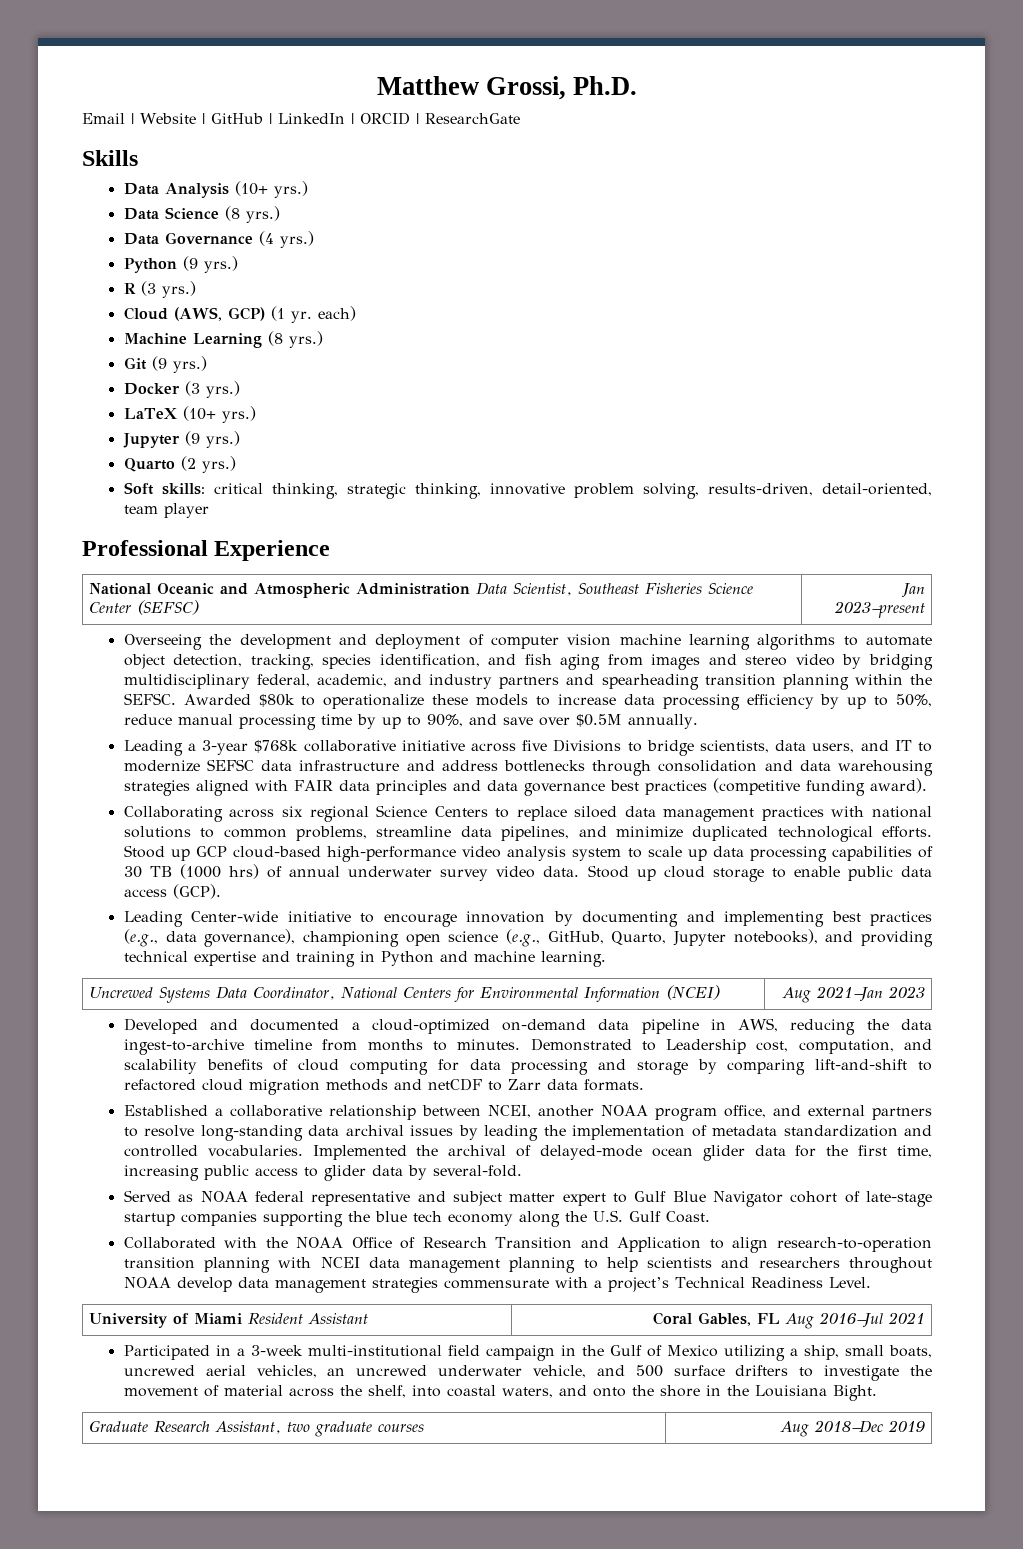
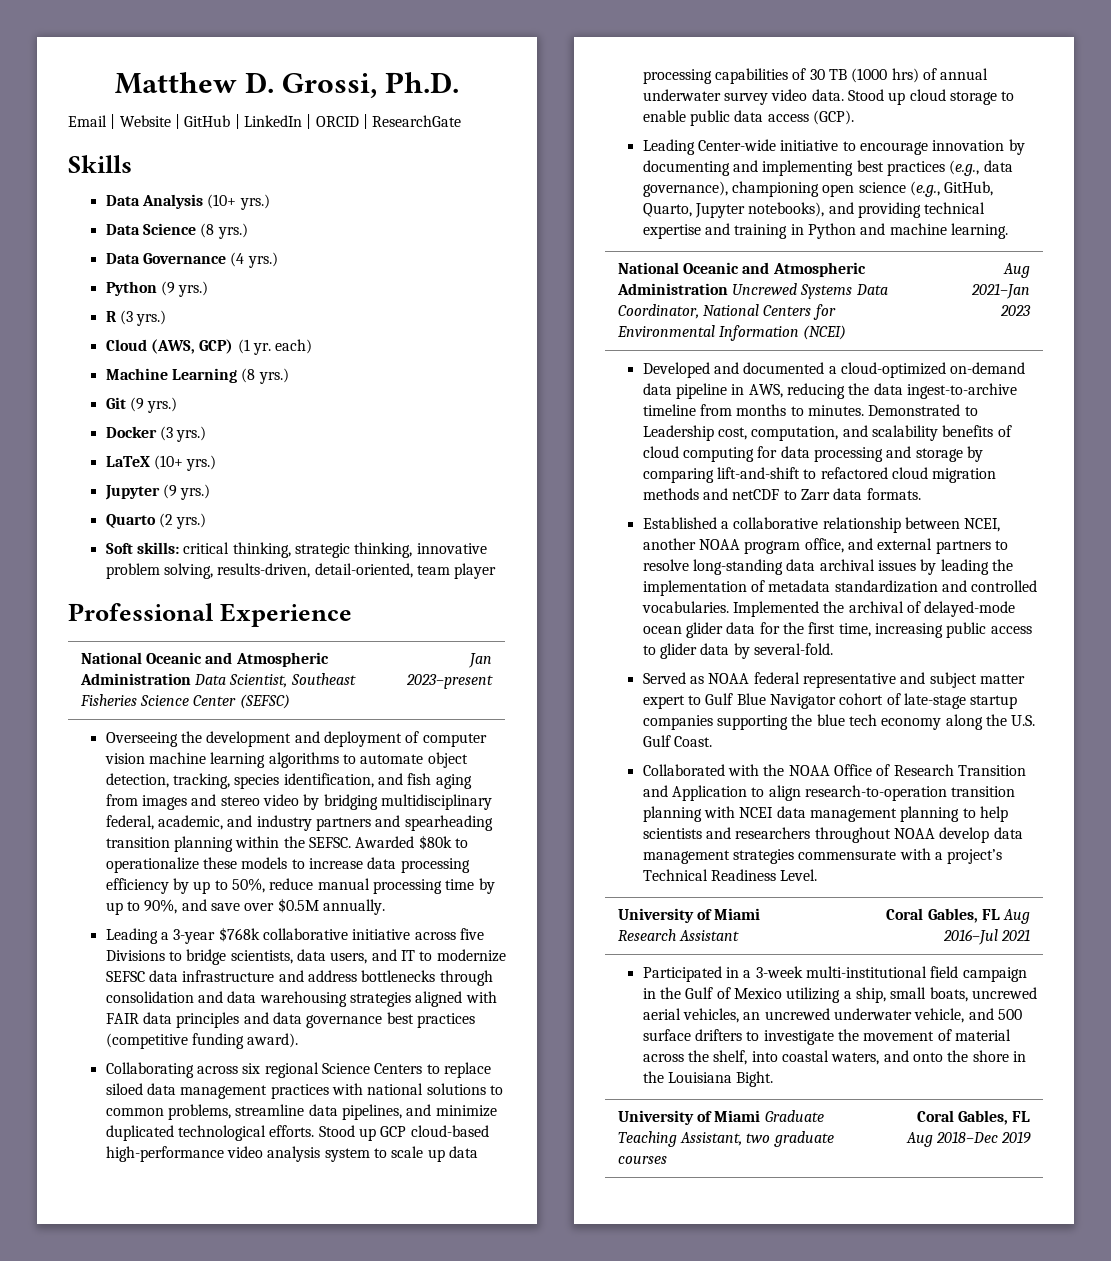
(479, 85) none -> [244,72,274,93] D.
(606, 959) none -> [617,262,866,277] [616,283,728,295] National Oceanic and Atmospheric Administration
[248,1313,304,1325] Resident -> [617,929,676,941] Research
[89,1420,211,1433] Graduate Research -> [617,1110,824,1125] [617,1131,677,1147] University of Miami Graduate Teaching
(425, 1428) none -> [916,1110,1031,1125] Coral Gables, FL

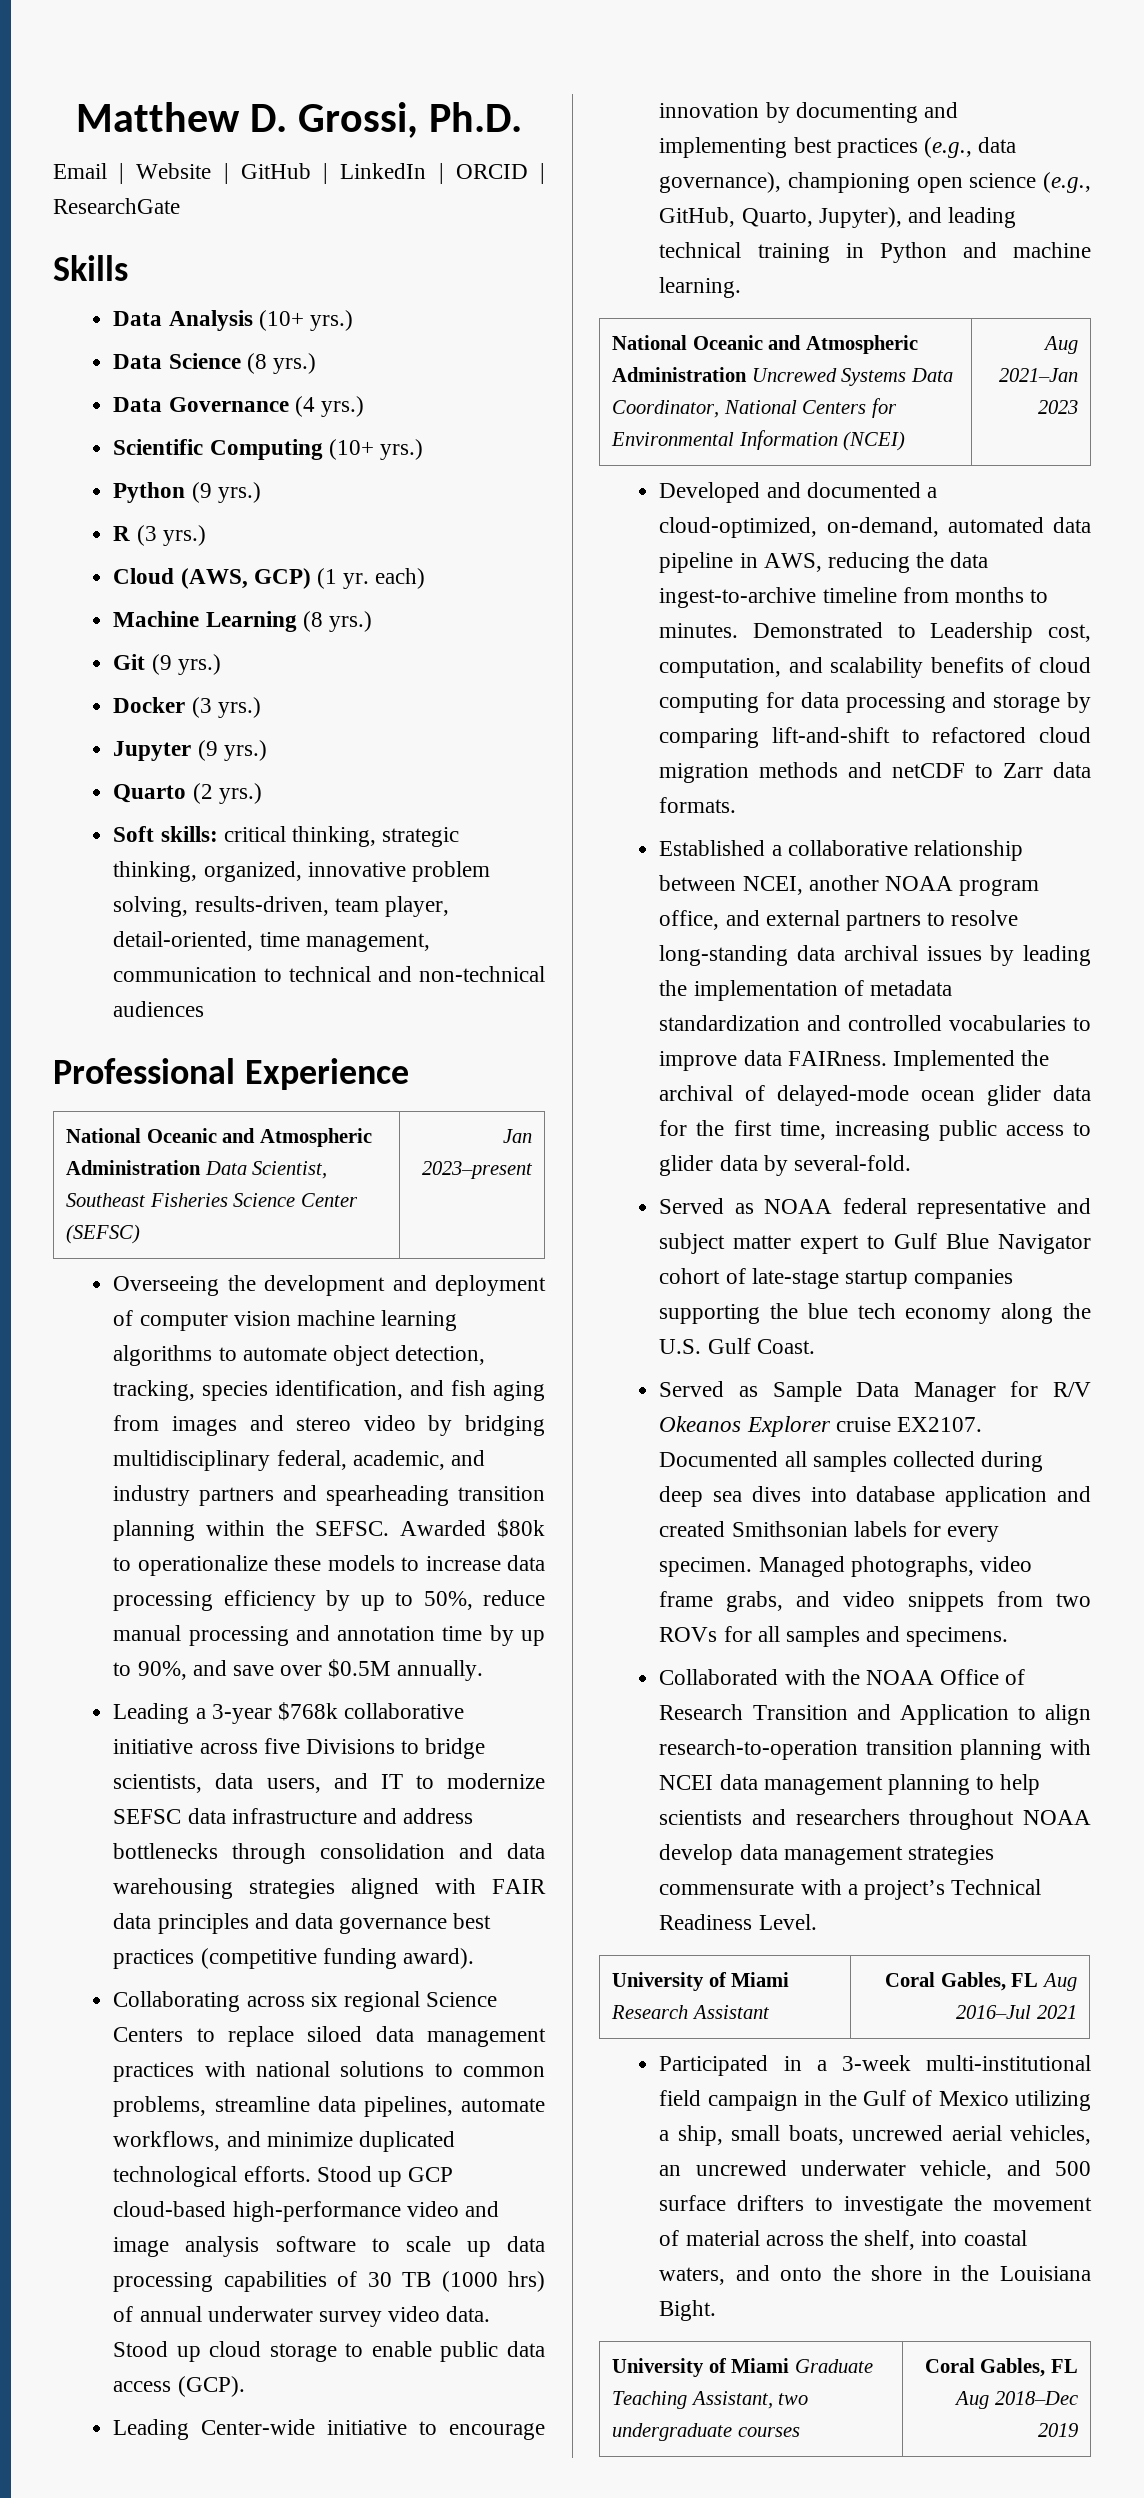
(278, 260) none -> [113,439,424,460] // Scientific Computing (10+ yrs.)
[105,455,217,471] // LaTeX (10+ yrs.) -> (261, 707) none
(413, 550) none -> [203,861,302,882] organized,
[314,563,497,579] detail-oriented, team player -> [334,896,450,917] [113,931,430,952] [113,966,545,982] [113,1001,205,1017] team player, detail-oriented, time management, communication to technical and non-technical audiences
(443, 886) none -> [295,1625,436,1641] and annotation
(403, 1112) none -> [460,2098,545,2112] [113,2131,221,2151] automate workflows,
[267,1146,370,1162] analysis system -> [465,2201,500,2217] [113,2236,356,2257] and image analysis software
[695,202,986,218] [642,223,731,239] Jupyter notebooks), and providing technical expertise and -> [818,207,1017,228] [659,242,742,258] Jupyter), and leading technical
[841,362,1026,378] cloud-optimized on-demand -> [659,517,1044,538] cloud-optimized, on-demand, automated
[641,601,729,613] vocabularies. -> [949,1015,1091,1031] [659,1050,887,1071] vocabularies to improve data FAIRness.
(713, 741) none -> [659,1381,1091,1402] [659,1416,983,1437] [659,1451,1044,1472] [659,1486,1091,1507] [659,1521,1000,1542] [659,1556,1033,1577] [659,1591,1091,1612] [659,1626,1009,1647] // Served as Sample Data Manager for R/V Okeanos Explorer cruise EX2107. Documented all samples collected during deep sea dives into database application and created Smithsonian labels for every specimen. Managed photographs, video frame grabs, and video snippets from two ROVs for all samples and specimens.
[773,1131,834,1147] graduate -> [612,2423,733,2441] undergraduate

